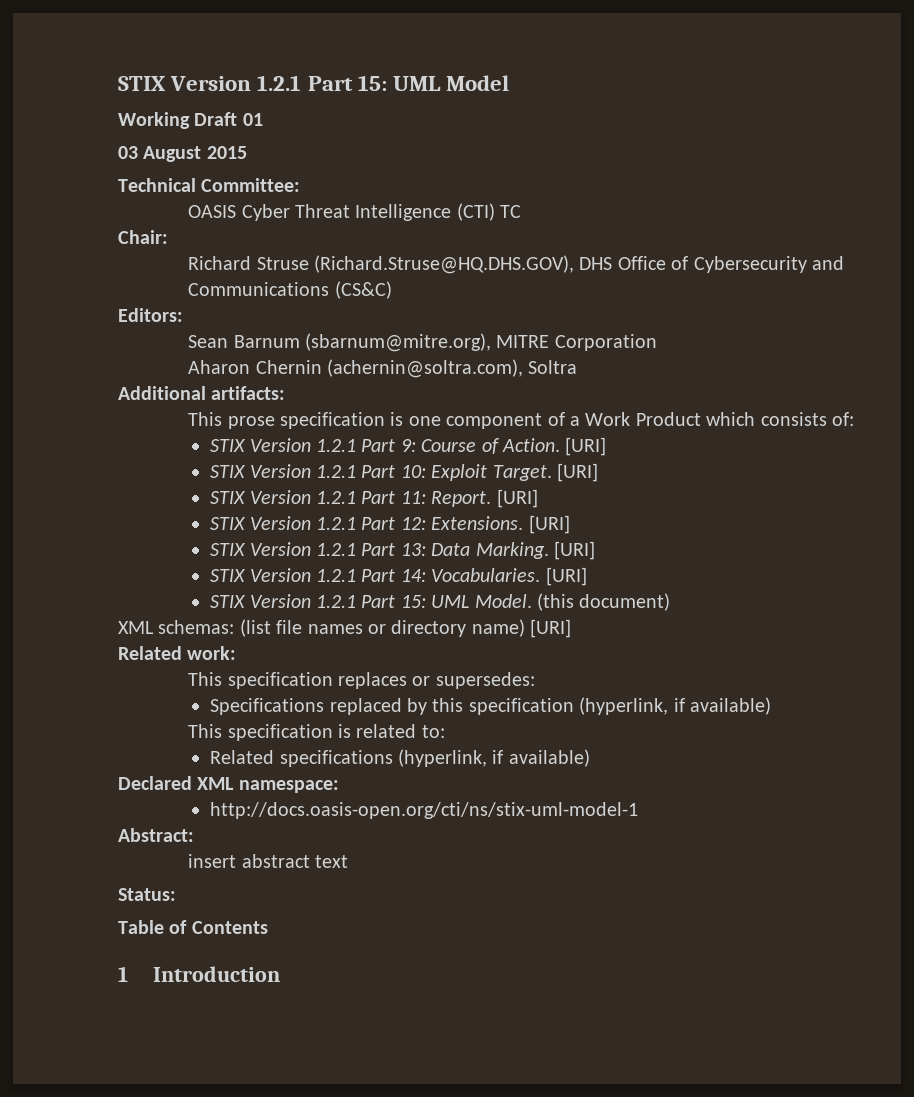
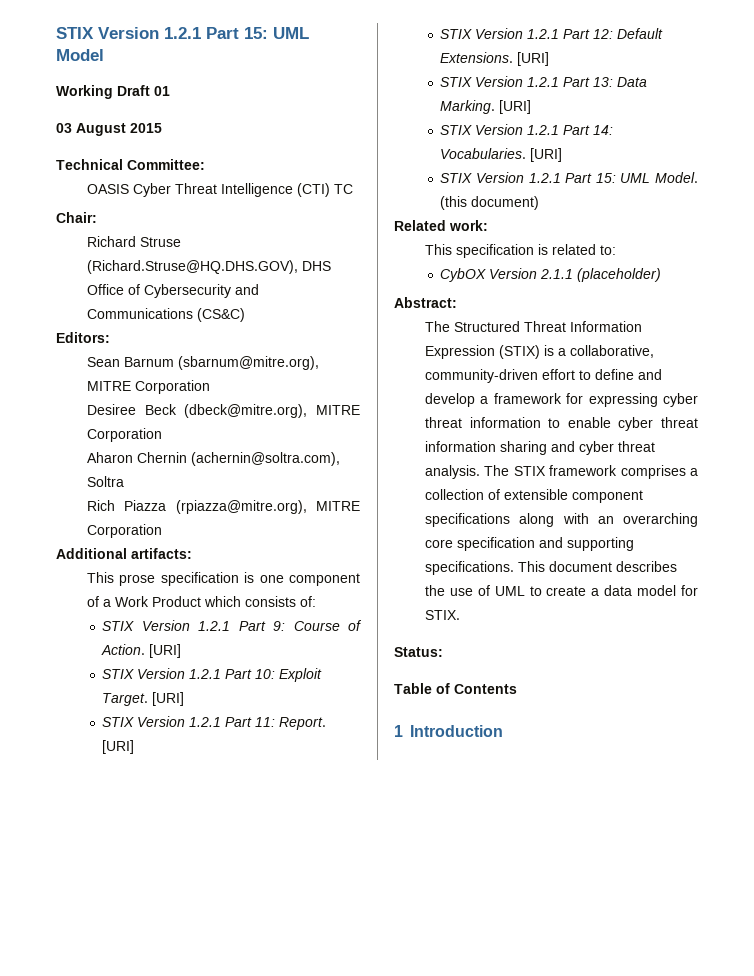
(657, 342) none -> [87,404,360,418] [87,428,163,442] // Desiree Beck (dbeck@mitre.org), MITRE Corporation
(578, 367) none -> [87,500,361,514] [87,524,163,538] // Rich Piazza (rpiazza@mitre.org), MITRE Corporation
(426, 523) none -> [617,28,664,39] Default
[118,619,572,638] [118,646,237,660] [188,672,535,689] [210,697,771,715] XML schemas: (list file names or directory name) [URI] // Related work: // This specification replaces or supersedes: // Specifications replaced by this specification (hyperlink, if available) -> [394,220,488,231] Related work:
[210,749,590,767] [118,776,339,793] [210,802,639,819] [118,828,194,842] [188,854,348,868] Related specifications (hyperlink, if available) // Declared XML namespace: // http://docs.oasis-open.org/cti/ns/stix-uml-model-1 // Abstract: // insert abstract text -> [440,268,662,282] [394,297,457,308] [425,321,643,332] [425,345,655,359] [425,369,663,383] [425,393,698,407] [425,417,698,431] [425,441,656,455] [425,465,698,479] [425,489,644,503] [425,513,698,527] [425,537,635,551] [425,561,678,575] [425,585,698,596] [425,610,461,620] CybOX Version 2.1.1 (placeholder) // Abstract: // The Structured Threat Information Expression (STIX) is a collaborative, community-driven effort to define and develop a framework for expressing cyber threat information to enable cyber threat information sharing and cyber threat analysis. The STIX framework comprises a collection of extensible component specifications along with an overarching core specification and supporting specifications. This document describes the use of UML to create a data model for STIX.

